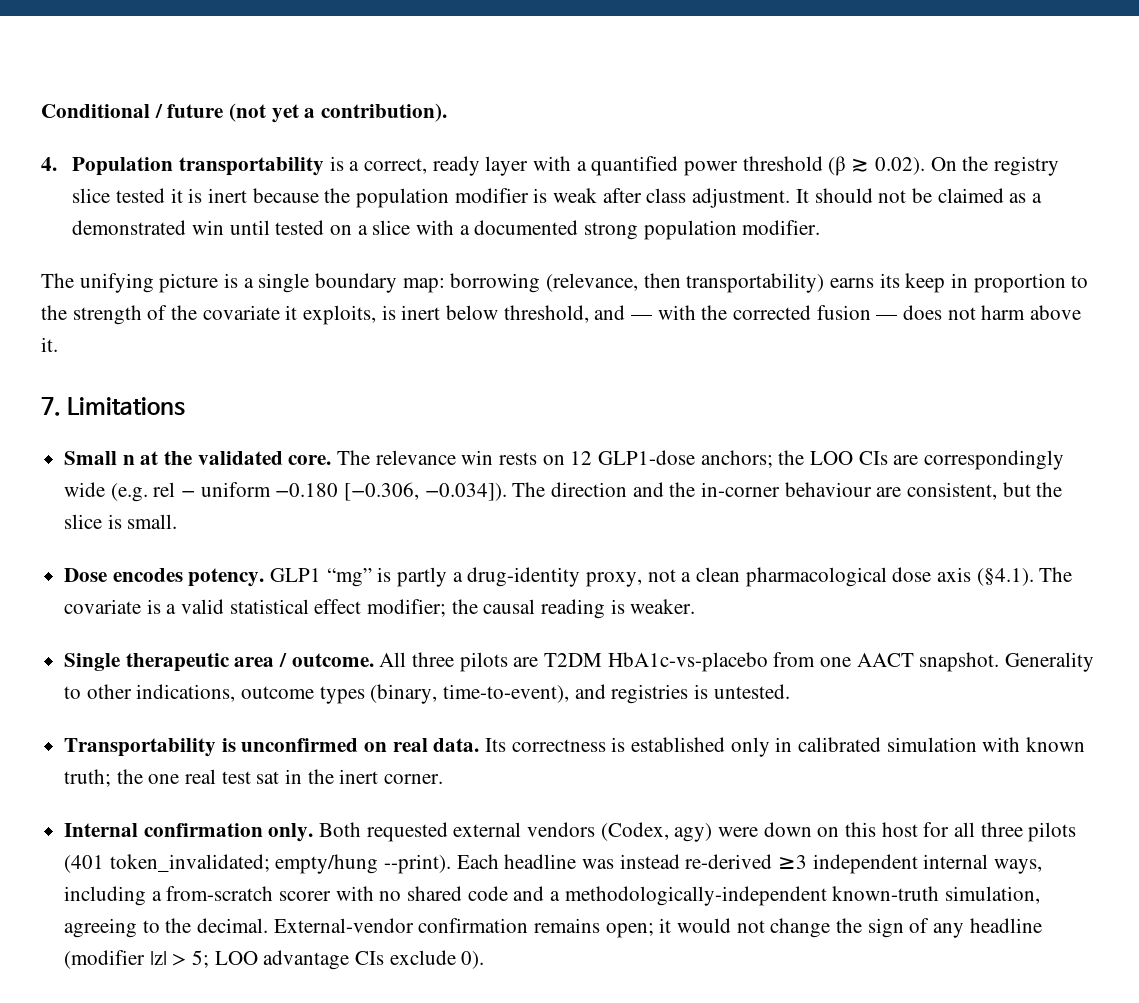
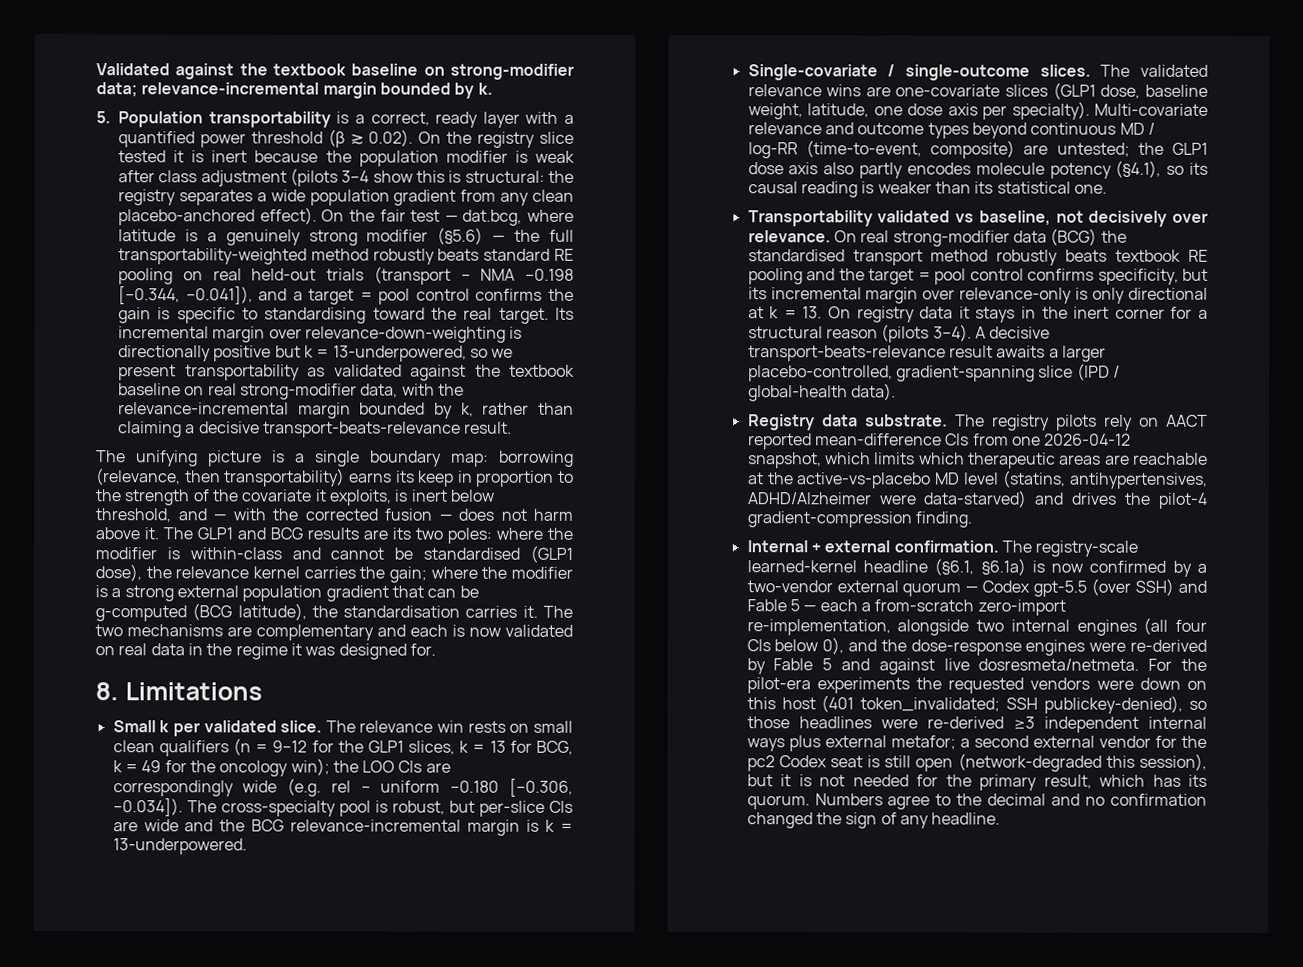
[41,103,448,123] [41,157,57,171] Conditional / future (not yet a contribution). // 4. -> [96,63,574,80] [96,82,493,99] [96,111,111,124] Validated against the textbook baseline on strong-modifier data; relevance-incremental margin bounded by k. // 5.
[692,188,1042,208] [72,220,821,240] adjustment. It should not be claimed as a demonstrated win until tested on a slice with a documented strong population modifier. -> [200,168,574,187] [118,189,574,206] [118,207,574,226] [118,227,575,246] [118,248,574,265] [118,266,574,285] [118,286,574,305] [118,307,574,324] [118,326,523,343] [118,345,514,362] [118,364,575,381] [118,383,464,400] [118,402,574,419] [118,421,513,438] adjustment (pilots 3–4 show this is structural: the registry separates a wide population gradient from any clean placebo-anchored effect). On the fair test — dat.bcg, where latitude is a genuinely strong modifier (§5.6) — the full transportability-weighted method robustly beats standard RE pooling on real held-out trials (transport − NMA −0.198 [−0.344, −0.041]), and a target = pool control confirms the gain is specific to standardising toward the real target. Its incremental margin over relevance-down-weighting is directionally positive but k = 13-underpowered, so we present transportability as validated against the textbook baseline on real strong-modifier data, with the relevance-incremental margin bounded by k, rather than claiming a decisive transport-beats-relevance result.
[41,397,186,416] [64,451,332,465] // 7. Limitations // Small n at the validated core. -> [163,527,573,544] [95,545,573,563] [95,564,573,583] [95,585,479,602] [95,603,573,622] [95,624,573,641] [95,643,436,660] [95,682,263,701] [112,720,323,737] The GLP1 and BCG results are its two poles: where the modifier is within-class and cannot be standardised (GLP1 dose), the relevance kernel carries the gain; where the modifier is a strong external population gradient that can be g-computed (BCG latitude), the standardisation carries it. The two mechanisms are complementary and each is now validated on real data in the regime it was designed for. // 8. Limitations // Small k per validated slice.
[570,450,773,468] 12 GLP1-dose anchors; -> [532,720,573,733] [112,738,573,757] [112,758,330,777] small clean qualifiers (n = 9–12 for the GLP1 slices, k = 13 for BCG, k = 49 for the oncology win);
[551,482,1063,500] [64,514,178,529] [64,567,1073,587] [64,599,696,619] [64,652,1095,672] [64,684,790,704] [64,737,1086,757] [64,769,444,787] [64,822,713,842] direction and the in-corner behaviour are consistent, but the slice is small. // Dose encodes potency. GLP1 “mg” is partly a drug-identity proxy, not a clean pharmacological dose axis (§4.1). The covariate is a valid statistical effect modifier; the causal reading is weaker. // Single therapeutic area / outcome. All three pilots are T2DM HbA1c-vs-placebo from one AACT snapshot. Generality to other indications, outcome types (binary, time-to-event), and registries is untested. // Transportability is unconfirmed on real data. Its correctness is established only in calibrated simulation with known truth; the one real test sat in the inert corner. // Internal confirmation only. Both requested external vendors (Codex, agy) -> [220,800,573,817] [112,819,573,836] [112,838,247,855] [747,64,1208,81] [747,82,1208,100] [747,101,1208,120] [747,122,1155,139] [747,140,1208,159] [747,160,1208,179] [747,181,1107,198] [747,210,1208,227] [747,228,1127,247] [747,249,1208,266] [747,268,1208,285] [747,287,1208,304] [747,306,1208,323] [747,324,1051,343] [747,345,1106,362] [747,363,1120,382] [747,383,896,402] [747,414,1208,431] [747,433,1132,450] [747,452,1208,469] [746,470,1208,489] [746,490,1207,509] [746,511,972,528] [746,540,1139,557] [746,558,1207,577] [746,578,1207,597] [746,599,1066,616] [746,617,1207,636] [746,637,1207,656] [746,658,1207,675] [746,677,1091,694] cross-specialty pool is robust, but per-slice CIs are wide and the BCG relevance-incremental margin is k = 13-underpowered. // Single-covariate / single-outcome slices. The validated relevance wins are one-covariate slices (GLP1 dose, baseline weight, latitude, one dose axis per specialty). Multi-covariate relevance and outcome types beyond continuous MD / log-RR (time-to-event, composite) are untested; the GLP1 dose axis also partly encodes molecule potency (§4.1), so its causal reading is weaker than its statistical one. // Transportability validated vs baseline, not decisively over relevance. On real strong-modifier data (BCG) the standardised transport method robustly beats textbook RE pooling and the target = pool control confirms specificity, but its incremental margin over relevance-only is only directional at k = 13. On registry data it stays in the inert corner for a structural reason (pilots 3–4). A decisive transport-beats-relevance result awaits a larger placebo-controlled, gradient-spanning slice (IPD / global-health data). // Registry data substrate. The registry pilots rely on AACT reported mean-difference CIs from one 2026-04-12 snapshot, which limits which therapeutic areas are reachable at the active-vs-placebo MD level (statins, antihypertensives, ADHD/Alzheimer were data-starved) and drives the pilot-4 gradient-compression finding. // Internal + external confirmation. The registry-scale learned-kernel headline (§6.1, §6.1a) is now confirmed by a two-vendor external quorum — Codex gpt-5.5 (over SSH) and Fable 5 — each a from-scratch zero-import re-implementation, alongside two internal engines (all four CIs below 0), and the dose-response engines were re-derived by Fable 5 and against live dosresmeta/netmeta. For the pilot-era experiments the requested vendors
[923,822,1077,842] [64,854,1043,874] [64,886,1041,906] [64,918,1042,938] [64,950,485,970] for all three pilots (401 token_invalidated; empty/hung --print). Each headline was instead re-derived ≥3 independent internal ways, including a from-scratch scorer with no shared code and a methodologically-independent known-truth simulation, agreeing to the decimal. External-vendor confirmation remains open; it would not change the sign of any headline (modifier |z| > 5; LOO advantage CIs exclude 0). -> [821,695,1207,714] [746,716,1207,733] [746,735,1207,752] [746,753,1207,772] [746,774,1207,791] [746,793,1207,810] [746,812,1001,829] (401 token_invalidated; SSH publickey-denied), so those headlines were re-derived ≥3 independent internal ways plus external metafor; a second external vendor for the pc2 Codex seat is still open (network-degraded this session), but it is not needed for the primary result, which has its quorum. Numbers agree to the decimal and no confirmation changed the sign of any headline.

